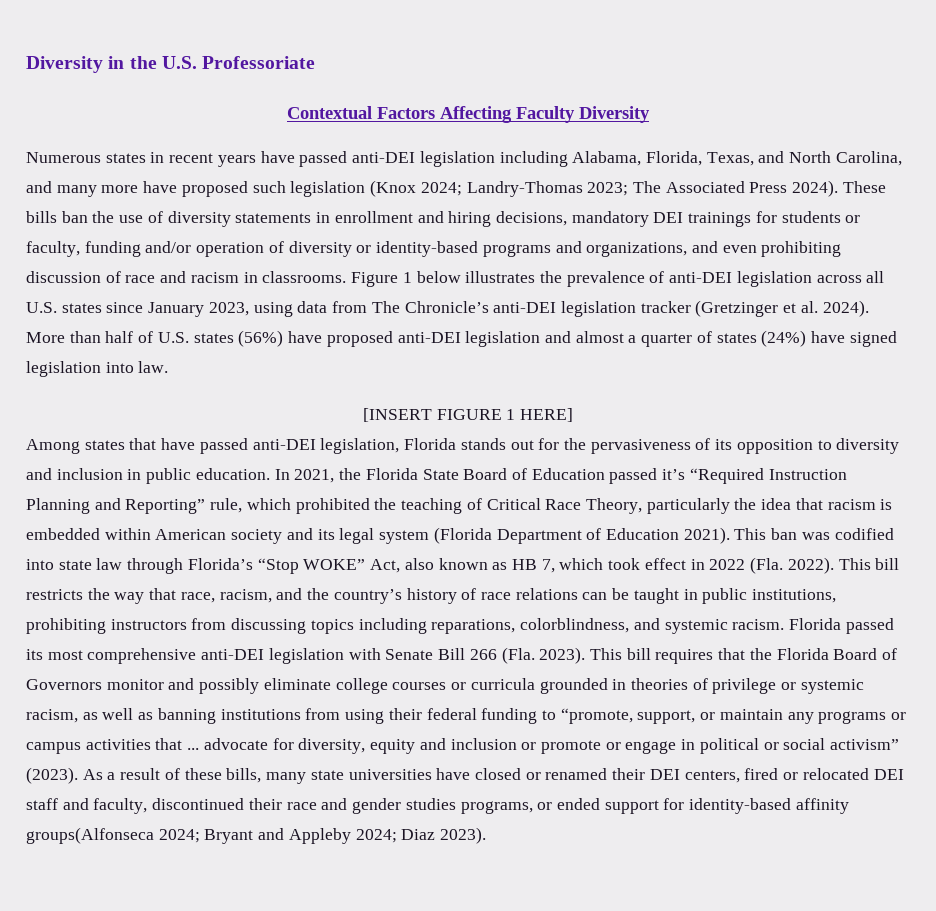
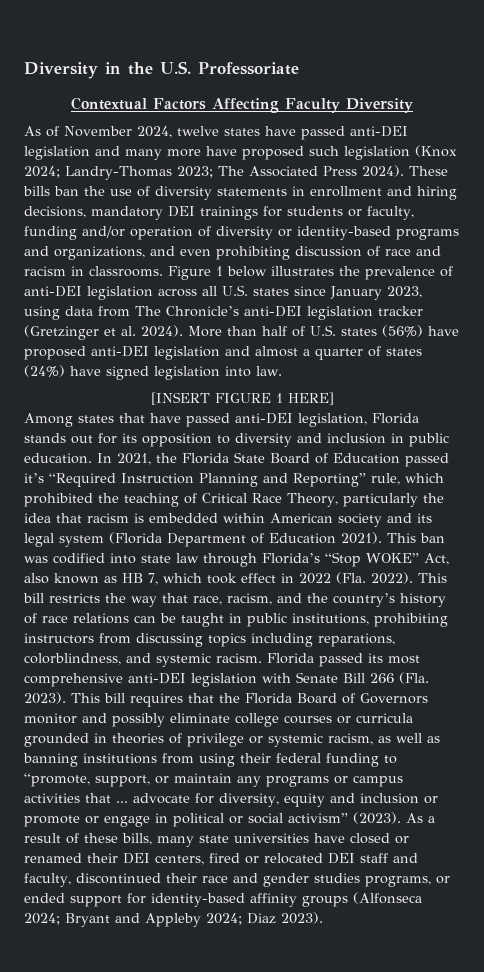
[26,151,902,167] Numerous states in recent years have passed anti-DEI legislation including Alabama, Florida, Texas, and North Carolina, -> [24,126,408,140] [24,146,90,160] As of November 2024, twelve states have passed anti-DEI legislation
[563,438,711,454] the pervasiveness of -> (117, 438) none
[26,827,154,844] groups(Alfonseca -> [302,892,422,907] groups (Alfonseca

